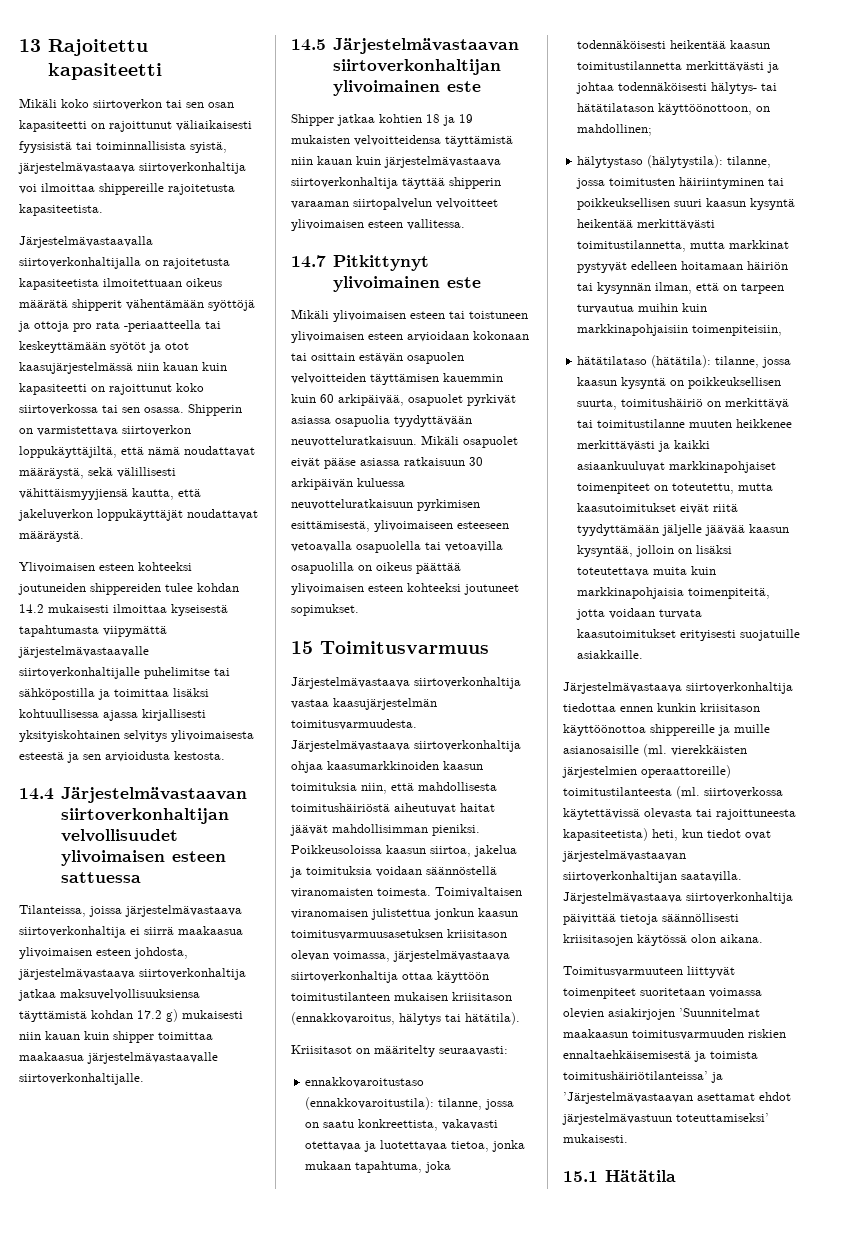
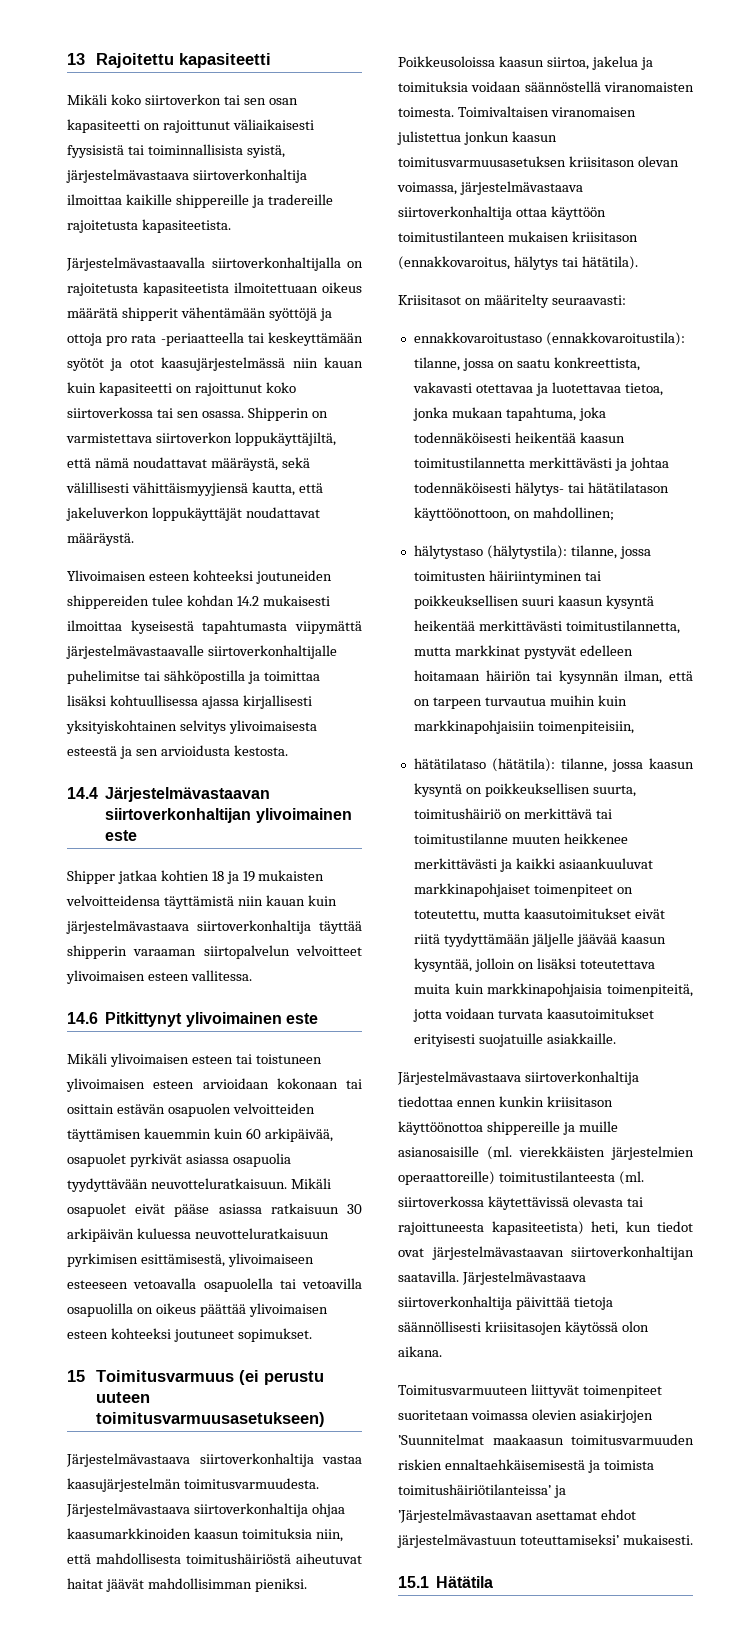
[19,183,164,195] voi ilmoittaa shippereille -> [67,194,333,208] ilmoittaa kaikille shippereille ja tradereille
[60,829,178,842] [60,850,226,866] [60,872,141,883] [19,905,242,917] [19,926,243,938] [19,947,188,959] [18,968,246,980] [18,989,200,1001] [19,1009,243,1022] [19,1031,213,1043] [19,1052,218,1064] [19,1073,144,1085] [291,38,519,54] [332,59,501,75] velvollisuudet ylivoimaisen esteen sattuessa // Tilanteissa, joissa järjestelmävastaava siirtoverkonhaltija ei siirrä maakaasua ylivoimaisen esteen johdosta, järjestelmävastaava siirtoverkonhaltija jatkaa maksuvelvollisuuksiensa täyttämistä kohdan 17.2 g) mukaisesti niin kauan kuin shipper toimittaa maakaasua järjestelmävastaavalle siirtoverkonhaltijalle. // 14.5 Järjestelmävastaavan siirtoverkonhaltijan -> (252, 815) none
[291,255,326,268] 14.7 -> [67,1012,98,1024] 14.6
(489, 647) none -> [238,1370,324,1385] [95,1392,150,1403] [95,1412,325,1427] (ei perustu uuteen toimitusvarmuusasetukseen)

